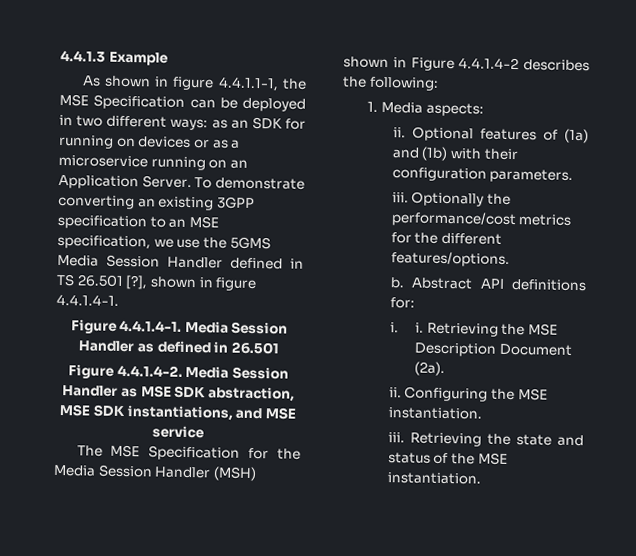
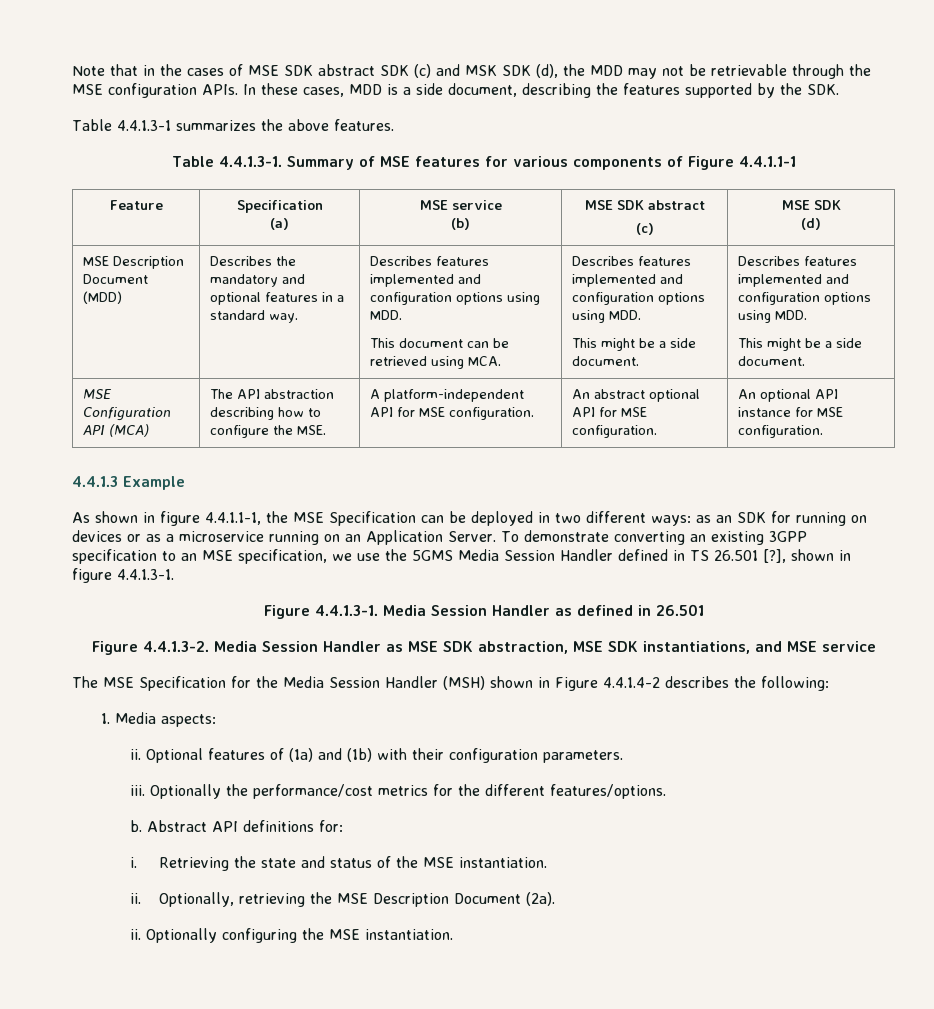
(60, 56) none -> [72,64,871,79] [72,83,839,98] [72,119,394,131] [171,156,796,170] [109,200,163,210] [236,200,323,213] [270,218,289,230] [419,200,502,210] [451,218,471,230] [584,200,705,210] [635,223,654,235] [781,200,841,210] [801,218,821,230] [83,256,185,269] [83,274,149,284] [83,291,123,304] [210,256,297,266] [210,274,306,287] [210,292,345,305] [210,310,299,323] [370,256,490,266] [370,274,482,287] [370,292,541,305] [370,310,403,320] [370,338,510,348] [370,356,502,369] [572,256,692,266] [572,274,684,287] [572,292,706,305] [572,310,642,323] [572,338,697,351] [572,356,640,366] [738,256,858,266] [738,274,850,287] [738,292,872,305] [738,310,808,323] [738,338,863,351] [738,356,806,366] [83,389,113,399] [83,407,172,421] [83,424,150,437] [210,389,335,399] [210,407,322,420] [210,425,327,438] [370,389,525,402] [370,407,535,420] [572,389,701,402] [572,407,648,417] [572,425,658,438] [738,389,839,402] [738,407,844,417] [738,425,824,438] Note that in the cases of MSE SDK abstract SDK (c) and MSK SDK (d), the MDD may not be retrievable through the MSE configuration APIs. In these cases, MDD is a side document, describing the features supported by the SDK. // Table 4.4.1.3-1 summarizes the above features. // Table 4.4.1.3-1. Summary of MSE features for various components of Figure 4.4.1.1-1 // Feature | Specification // (a) | MSE service // (b) | MSE SDK abstract // (c) | MSE SDK // (d) // MSE Description Document (MDD) | Describes the mandatory and optional features in a standard way. | Describes features implemented and configuration options using MDD. // This document can be retrieved using MCA. | Describes features implemented and configuration options using MDD. // This might be a side document. | Describes features implemented and configuration options using MDD. // This might be a side document. // MSE Configuration API (MCA) | The API abstraction describing how to configure the MSE. | A platform-independent API for MSE configuration. | An abstract optional API for MSE configuration. | An optional API instance for MSE configuration. //
[56,293,119,306] [70,319,183,334] 4.4.1.4-1. // Figure 4.4.1.4-1. -> [117,569,174,580] [263,605,378,619] 4.4.1.3-1. // Figure 4.4.1.3-1.
[116,364,183,377] 4.4.1.4-2. -> [142,641,209,652] 4.4.1.3-2.
[415,322,558,337] [414,342,572,357] [414,361,446,376] [388,386,548,402] [387,407,482,420] [387,432,405,443] i. Retrieving the MSE Description Document (2a). // ii. Configuring the MSE instantiation. // iii. -> (137, 862) none
(481, 478) none -> [129,892,555,907] [129,928,453,943] // ii. Optionally, retrieving the MSE Description Document (2a). // ii. Optionally configuring the MSE instantiation.

